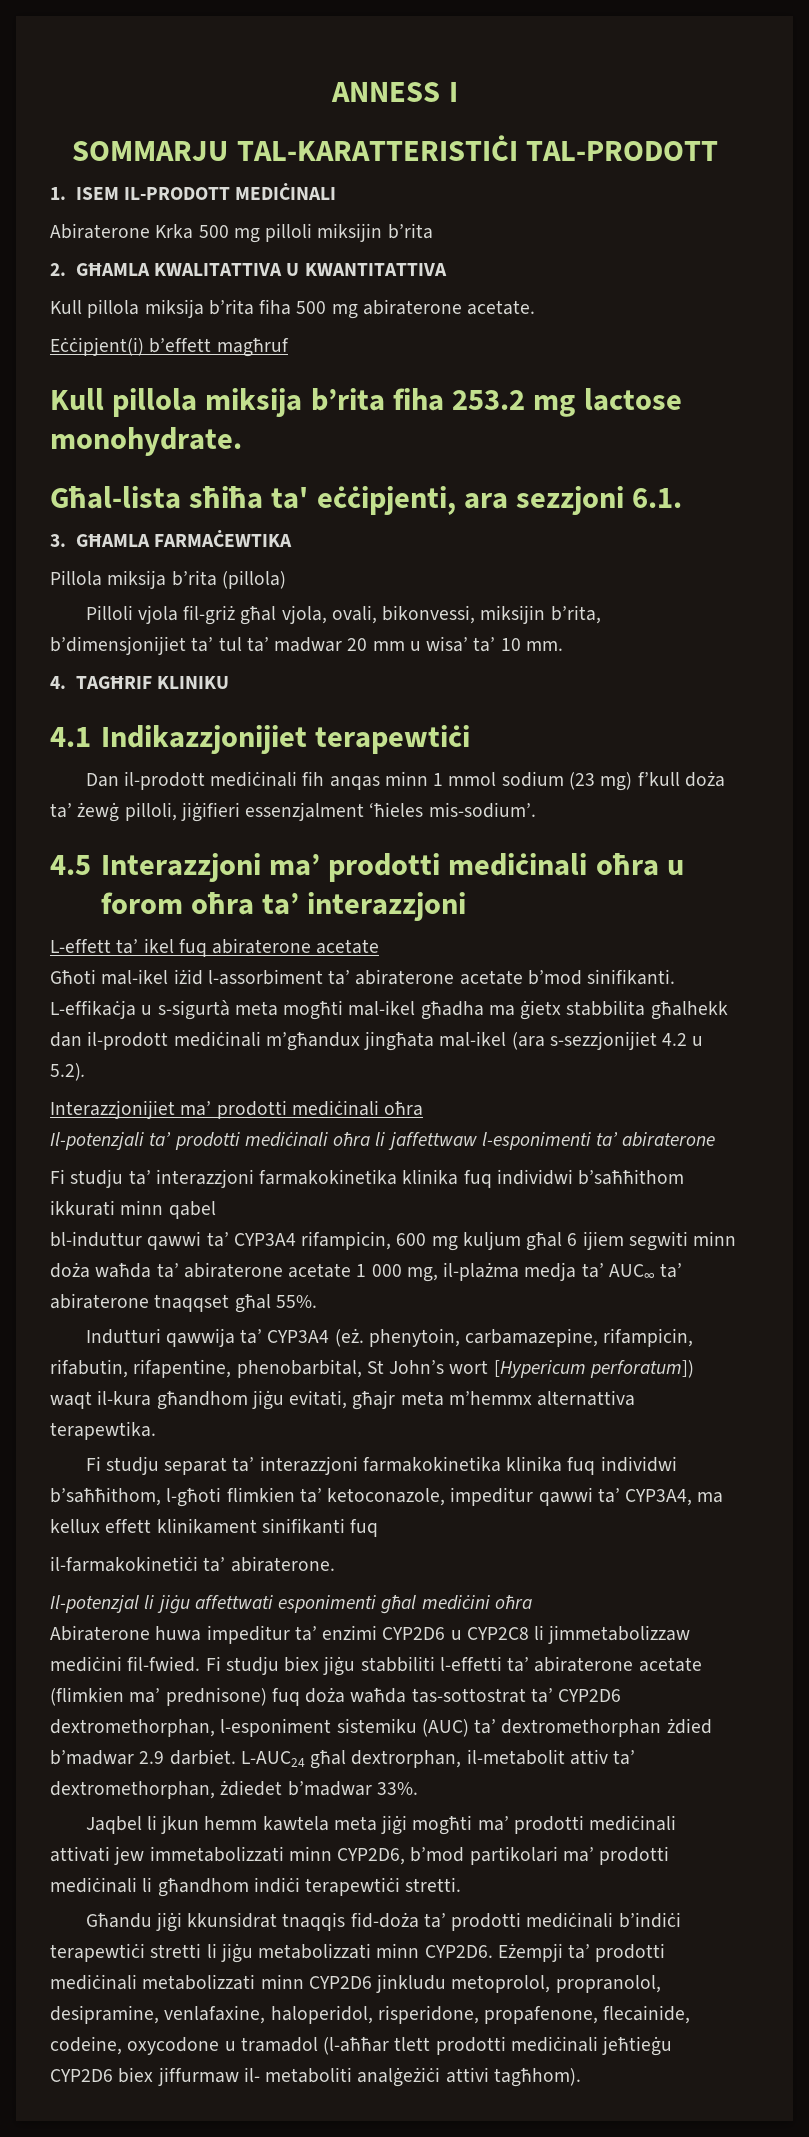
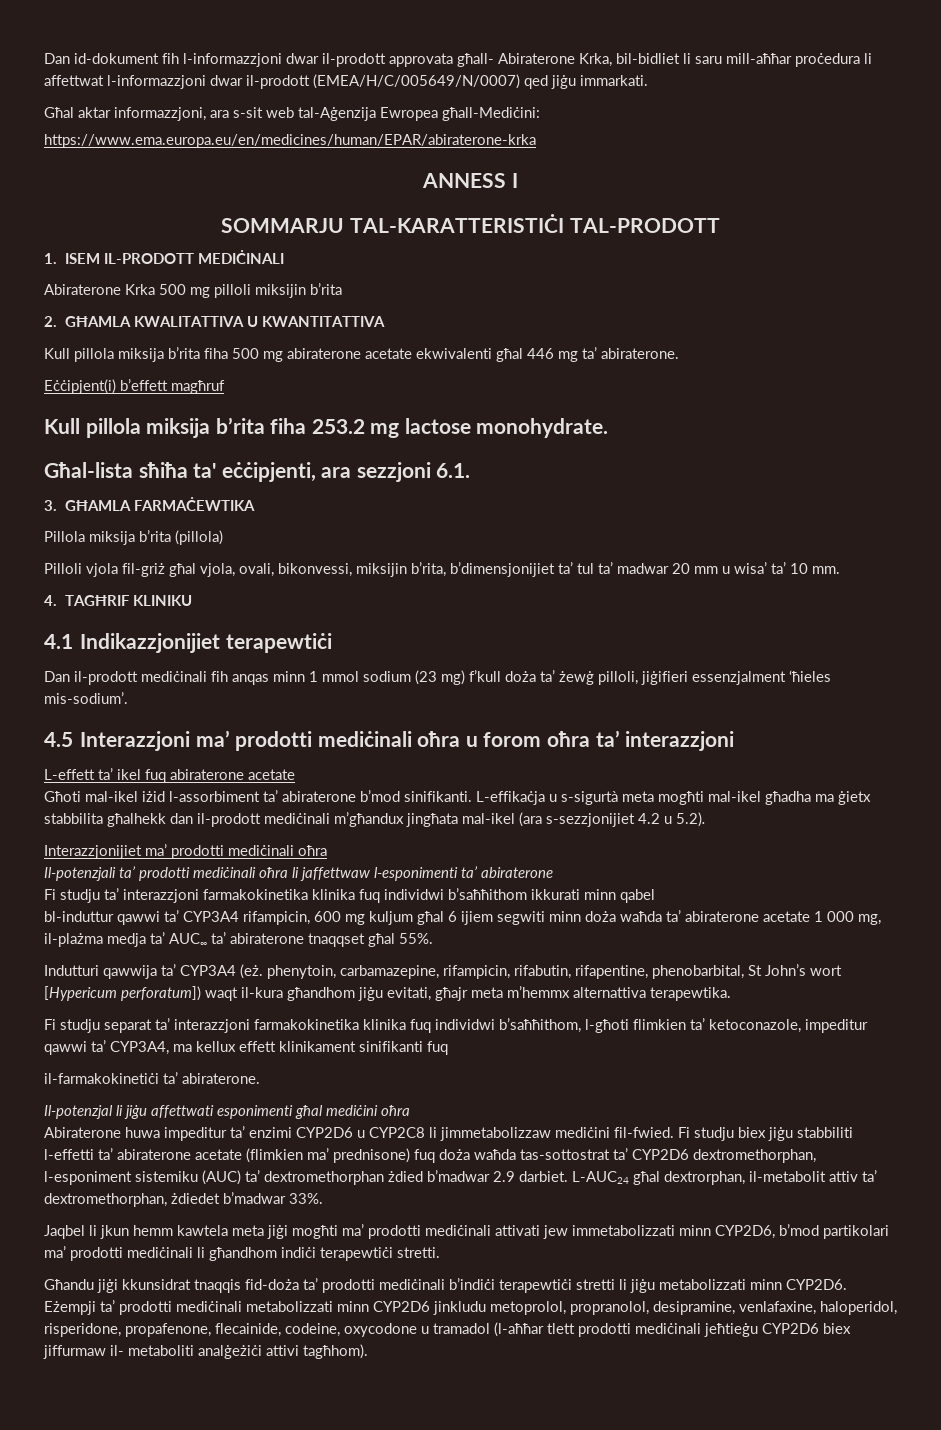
(331, 92) none -> [44,53,872,67] [44,74,648,89] [44,107,540,121] [44,134,536,148] Dan id-dokument fih l-informazzjoni dwar il-prodott approvata għall- Abiraterone Krka, bil-bidliet li saru mill-aħħar proċedura li affettwat l-informazzjoni dwar il-prodott (EMEA/H/C/005649/N/0007) qed jiġu immarkati. // Għal aktar informazzjoni, ara s-sit web tal-Aġenzija Ewropea għall-Mediċini: // https://www.ema.europa.eu/en/medicines/human/EPAR/abiraterone-krka //
[467,300,536,315] acetate. -> [365,347,679,362] acetate ekwivalenti għal 446 mg ta’ abiraterone.
[459,970,523,985] acetate -> (356, 796) none

